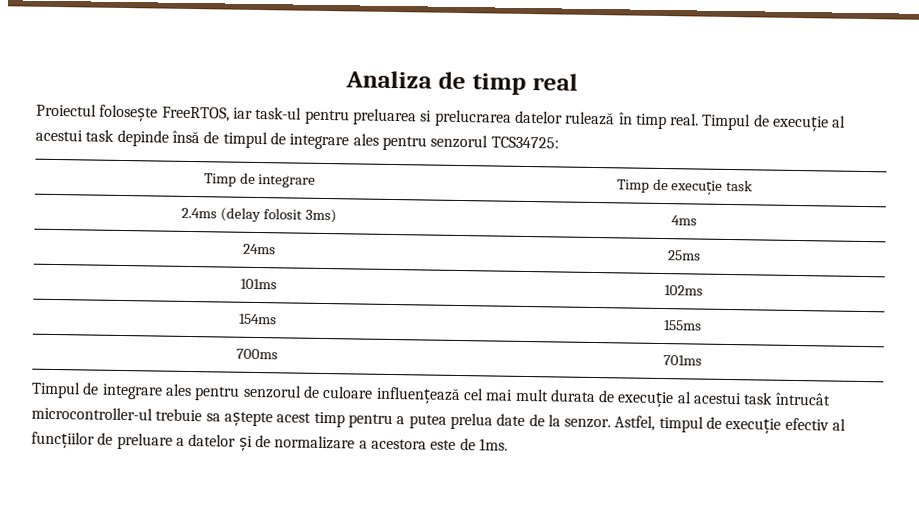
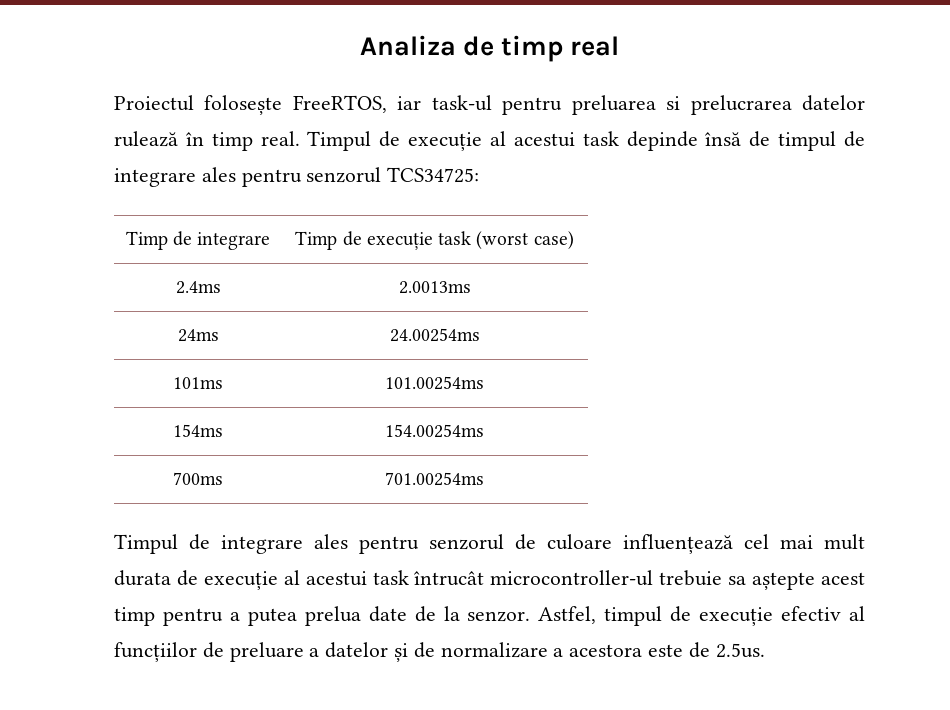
(754, 185) none -> [476,231,574,249] (worst case)
[220,207,337,224] [671,215,697,226] (delay folosit 3ms) | 4ms -> [398,281,471,294] | 2.0013ms
[667,250,701,261] 25ms -> [389,328,480,342] 24.00254ms
[663,285,703,296] 102ms -> [385,376,484,390] 101.00254ms
[663,320,702,331] 155ms -> [385,424,484,438] 154.00254ms
[662,355,702,366] 701ms -> [385,472,484,486] 701.00254ms
[478,438,508,451] 1ms. -> [715,643,765,658] 2.5us.

